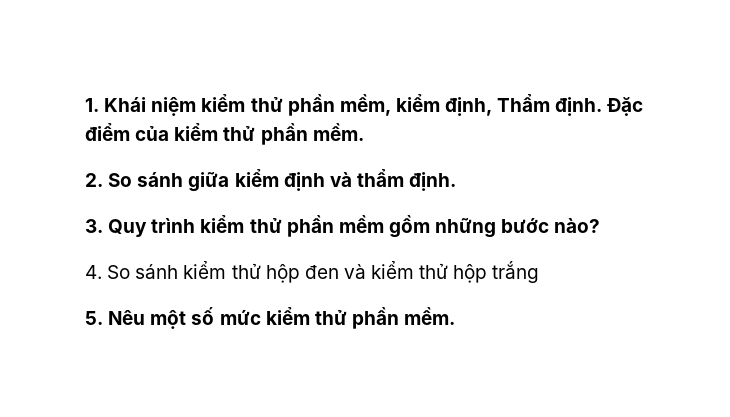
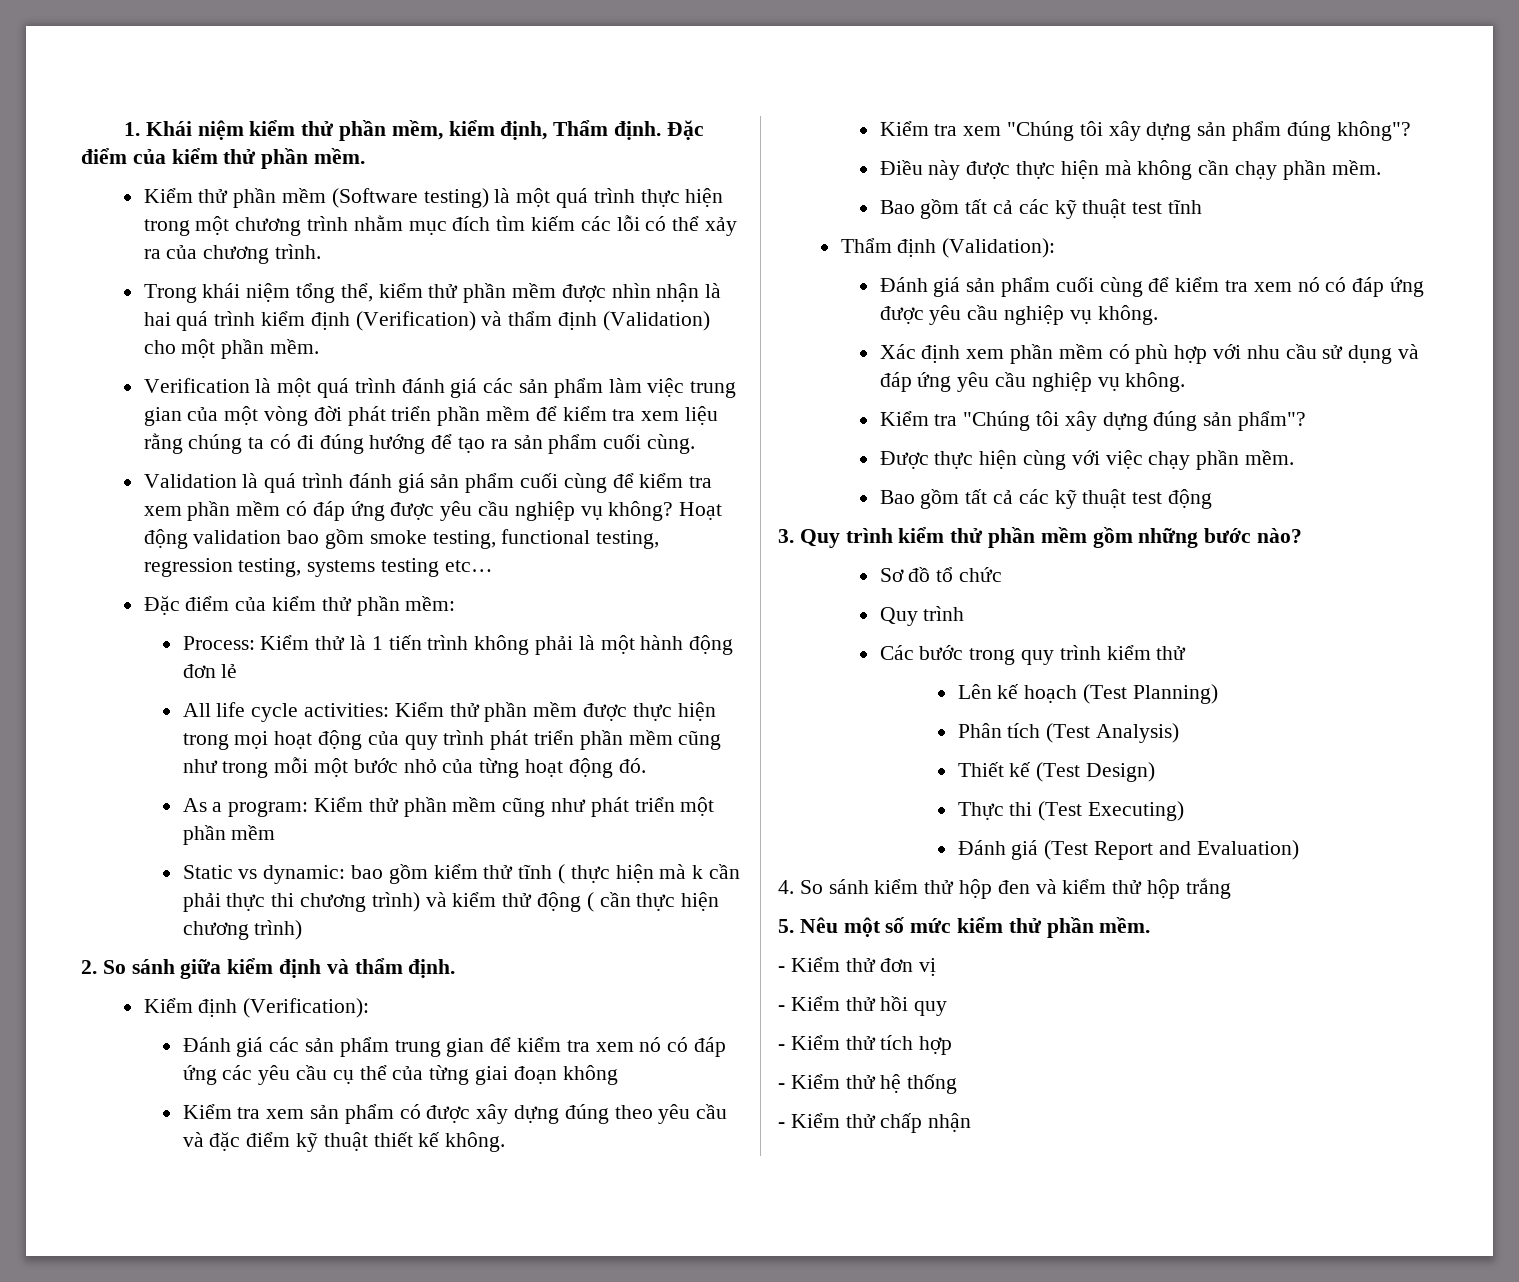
(364, 132) none -> [143,188,724,208] [143,215,738,236] [143,244,322,264] [143,283,722,303] [143,311,710,331] [143,339,320,359] [143,378,737,398] [143,406,719,426] [143,433,696,454] [143,473,713,493] [143,501,723,521] [143,529,660,549] [143,558,493,577] [143,596,456,616] [182,635,734,655] [182,664,238,678] [182,702,716,722] [182,730,722,750] [182,757,646,778] [182,797,715,817] [182,825,276,845] [182,864,741,884] [182,892,720,912] [182,920,303,940] // Kiểm thử phần mềm (Software testing) là một quá trình thực hiện trong một chương trình nhằm mục đích tìm kiếm các lỗi có thể xảy ra của chương trình. // Trong khái niệm tổng thể, kiểm thử phần mềm được nhìn nhận là hai quá trình kiểm định (Verification) và thẩm định (Validation) cho một phần mềm. // Verification là một quá trình đánh giá các sản phẩm làm việc trung gian của một vòng đời phát triển phần mềm để kiểm tra xem liệu rằng chúng ta có đi đúng hướng để tạo ra sản phẩm cuối cùng. // Validation là quá trình đánh giá sản phẩm cuối cùng để kiểm tra xem phần mềm có đáp ứng được yêu cầu nghiệp vụ không? Hoạt động validation bao gồm smoke testing, functional testing, regression testing, systems testing etc… // Đặc điểm của kiểm thử phần mềm: // Process: Kiểm thử là 1 tiến trình không phải là một hành động đơn lẻ // All life cycle activities: Kiểm thử phần mềm được thực hiện trong mọi hoạt động của quy trình phát triển phần mềm cũng như trong mỗi một bước nhỏ của từng hoạt động đó. // As a program: Kiểm thử phần mềm cũng như phát triển một phần mềm // Static vs dynamic: bao gồm kiểm thử tĩnh ( thực hiện mà k cần phải thực thi chương trình) và kiểm thử động ( cần thực hiện chương trình)
(457, 181) none -> [143,998,370,1018] [182,1037,727,1057] [182,1065,618,1085] [182,1104,728,1124] [182,1132,506,1152] [879,121,1411,141] [879,160,1381,180] [879,199,1203,219] [840,238,1056,258] [879,277,1425,297] [879,305,1158,325] [879,344,1420,364] [879,372,1186,392] [879,411,1307,431] [879,450,1295,470] [879,489,1213,509] // Kiểm định (Verification): // Đánh giá các sản phẩm trung gian để kiểm tra xem nó có đáp ứng các yêu cầu cụ thể của từng giai đoạn không // Kiểm tra xem sản phẩm có được xây dựng đúng theo yêu cầu và đặc điểm kỹ thuật thiết kế không. // Kiểm tra xem "Chúng tôi xây dựng sản phẩm đúng không"? // Điều này được thực hiện mà không cần chạy phần mềm. // Bao gồm tất cả các kỹ thuật test tĩnh // Thẩm định (Validation): // Đánh giá sản phẩm cuối cùng để kiểm tra xem nó có đáp ứng được yêu cầu nghiệp vụ không. // Xác định xem phần mềm có phù hợp với nhu cầu sử dụng và đáp ứng yêu cầu nghiệp vụ không. // Kiểm tra "Chúng tôi xây dựng đúng sản phẩm"? // Được thực hiện cùng với việc chạy phần mềm. // Bao gồm tất cả các kỹ thuật test động
(601, 225) none -> [879,567,1003,582] [879,606,965,626] [879,645,1187,665] [957,684,1218,704] [957,723,1179,743] [957,762,1155,782] [957,801,1184,821] [957,840,1299,860] // Sơ đồ tổ chức // Quy trình // Các bước trong quy trình kiểm thử // Lên kế hoạch (Test Planning) // Phân tích (Test Analysis) // Thiết kế (Test Design) // Thực thi (Test Executing) // Đánh giá (Test Report and Evaluation)
(456, 316) none -> [778,957,937,976] [778,996,948,1016] [778,1035,953,1055] [778,1074,958,1094] [778,1113,972,1133] // - Kiểm thử đơn vị // - Kiểm thử hồi quy // - Kiểm thử tích hợp // - Kiểm thử hệ thống // - Kiểm thử chấp nhận

